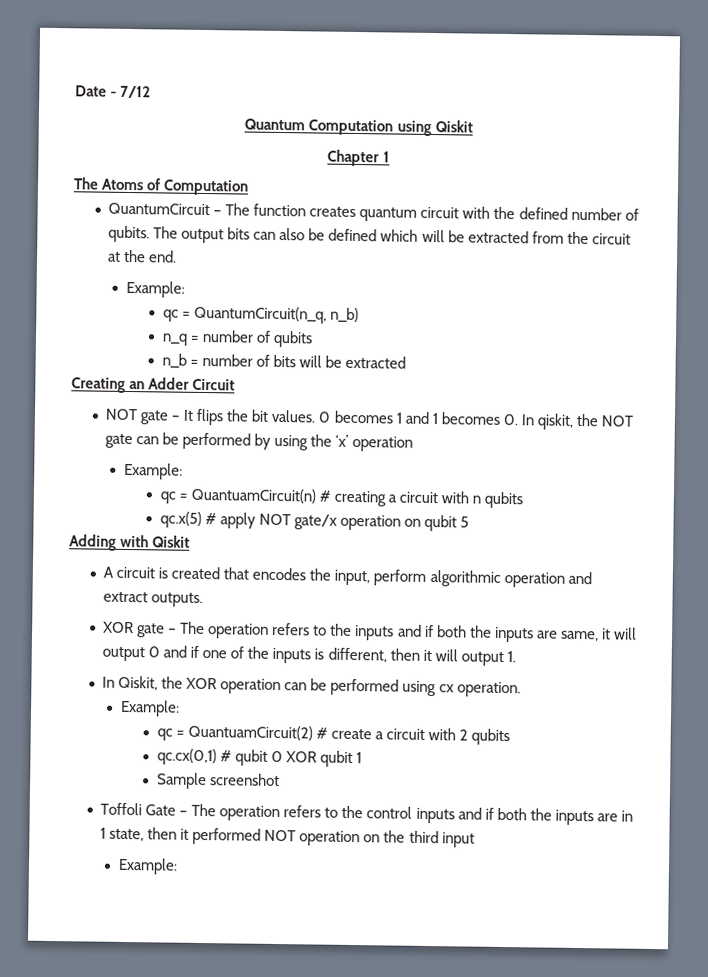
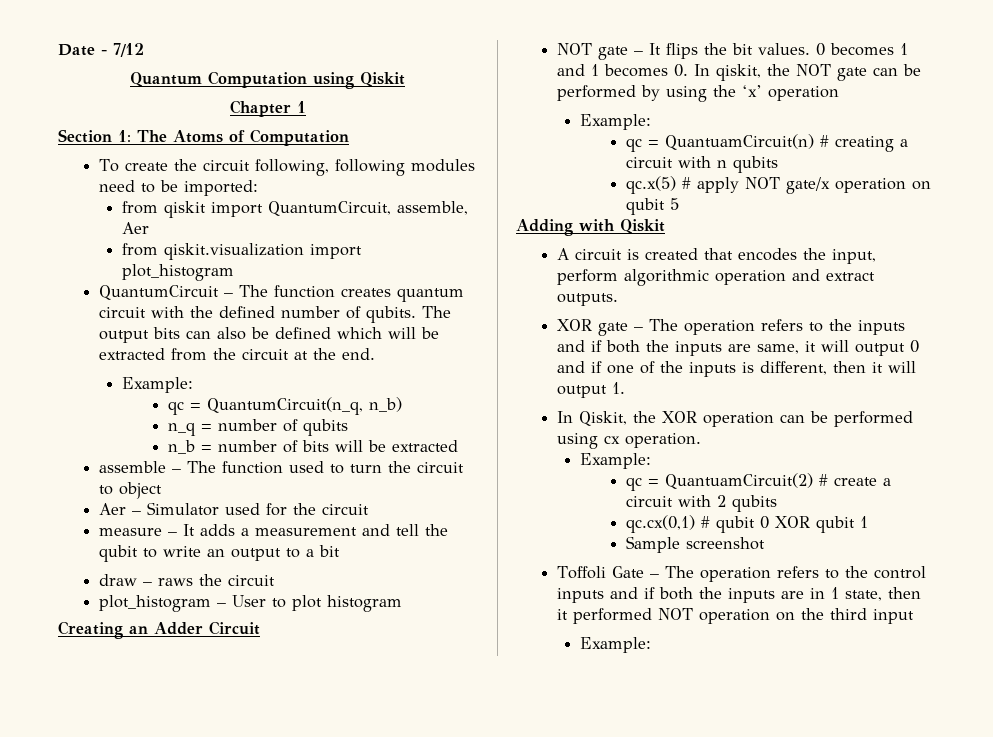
(390, 157) none -> [58,129,131,143] Section 1:
(250, 187) none -> [99,159,476,176] [99,180,259,196] [122,201,469,218] [122,222,150,234] [122,243,363,260] [122,264,235,281] // To create the circuit following, following modules need to be imported: // from qiskit import QuantumCircuit, assemble, Aer // from qiskit.visualization import plot_histogram
(407, 362) none -> [99,461,465,474] [99,482,163,499] [99,502,370,516] [99,524,449,536] [99,545,341,562] [99,574,276,586] [99,595,403,612] // assemble – The function used to turn the circuit to object // Aer – Simulator used for the circuit // measure – It adds a measurement and tell the qubit to write an output to a bit // draw – raws the circuit // plot_histogram – User to plot histogram

